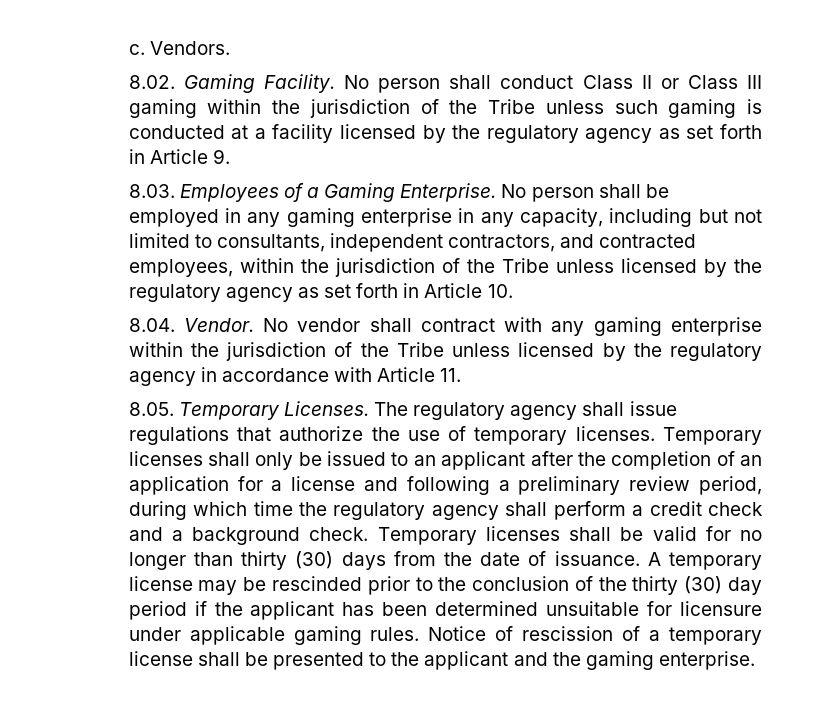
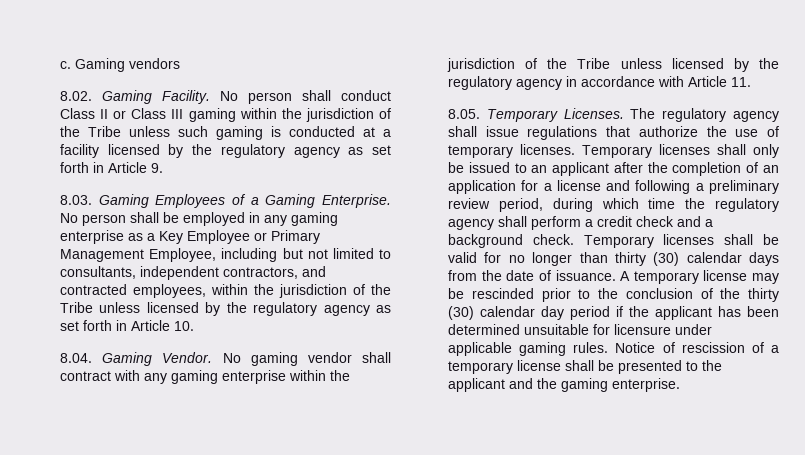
[149,41,230,55] Vendors. -> [75,58,181,72] Gaming vendors
(175, 191) none -> [98,194,149,208] Gaming
[458,208,604,227] in any capacity, -> [128,230,321,244] [60,248,217,262] as a Key Employee or Primary Management Employee,
(175, 325) none -> [102,352,153,366] Gaming
(289, 325) none -> [250,352,298,366] gaming
(334, 560) none -> [686,252,742,263] calendar
(723, 585) none -> [480,306,536,317] calendar

